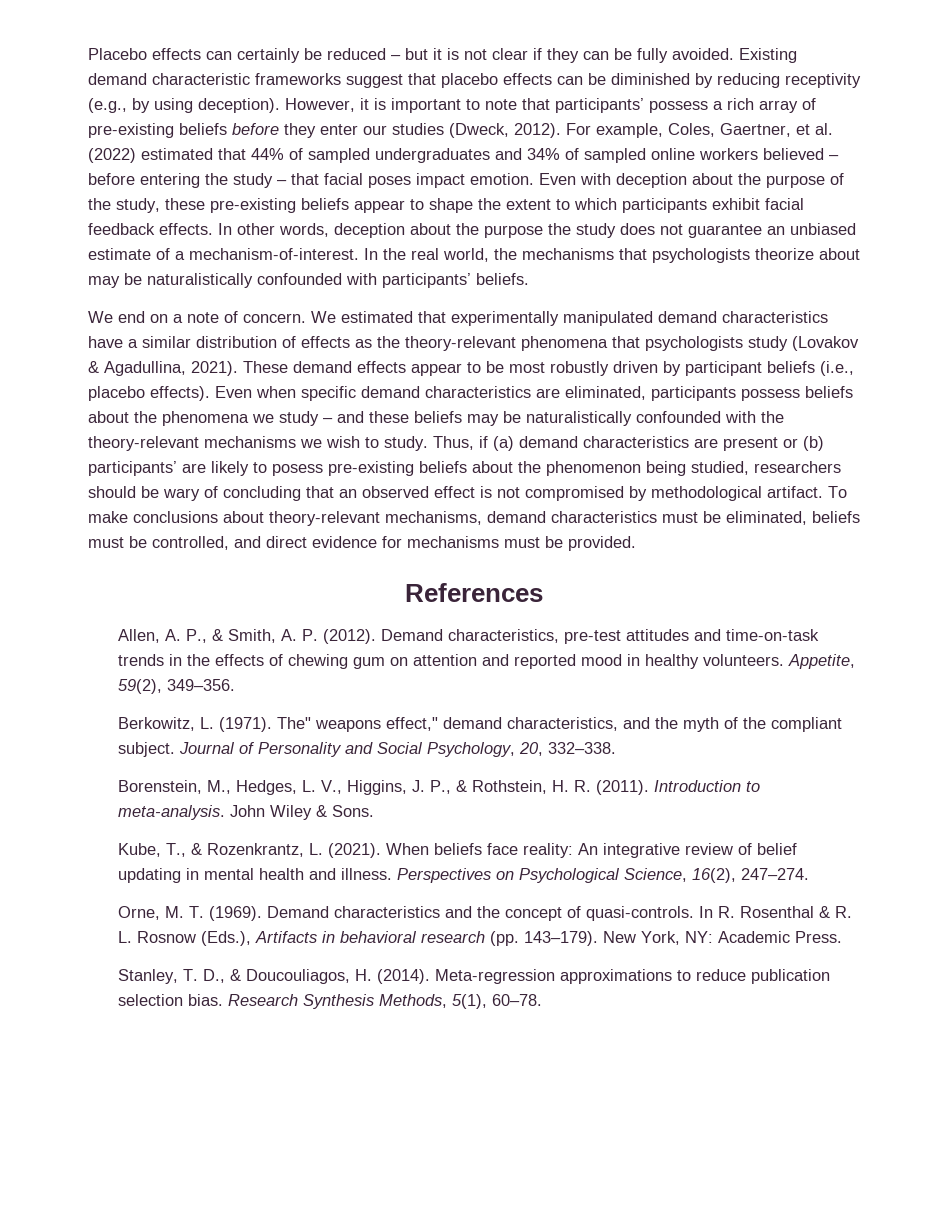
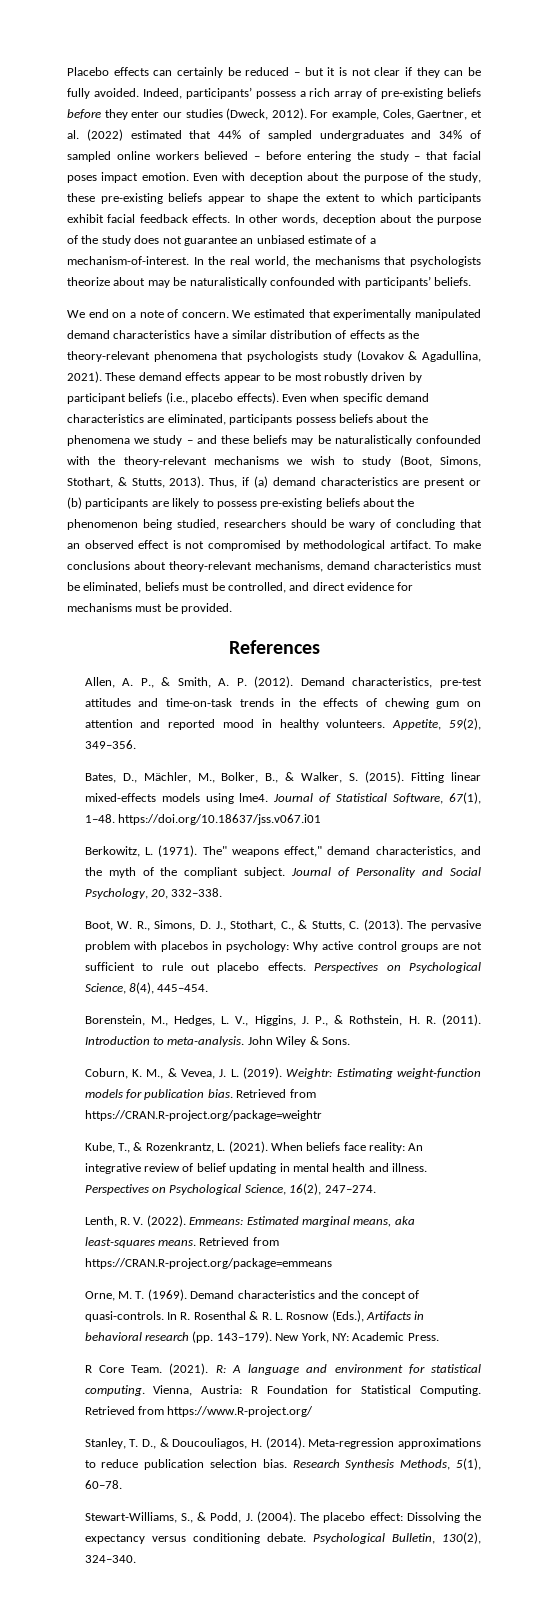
[739,48,797,63] [88,73,861,88] [88,98,550,113] Existing demand characteristic frameworks suggest that placebo effects can be diminished by reducing receptivity (e.g., by using deception). However, it is important to note that -> [142,88,182,99] Indeed,
(543, 231) none -> [67,235,78,244] of
[384,436,428,451] study. -> [362,455,481,467] [67,476,205,488] study (Boot, Simons, Stothart, & Stutts, 2013).
[88,461,177,476] participants’ -> [85,498,149,509] participants
[272,464,323,476] posess -> [216,501,257,509] possess
(235, 685) none -> [84,771,481,783] [84,792,482,804] [84,814,322,825] // Bates, D., Mächler, M., Bolker, B., & Walker, S. (2015). Fitting linear mixed-effects models using lme4. Journal of Statistical Software, 67(1), 1–48. https://doi.org/10.18637/jss.v067.i01
(616, 748) none -> [84,919,481,931] [84,941,482,952] [84,962,481,973] [84,982,209,994] // Boot, W. R., Simons, D. J., Stothart, C., & Stutts, C. (2013). The pervasive problem with placebos in psychology: Why active control groups are not sufficient to rule out placebo effects. Perspectives on Psychological Science, 8(4), 445–454.
(374, 811) none -> [84,1067,481,1079] [84,1089,316,1100] [84,1110,322,1121] // Coburn, K. M., & Vevea, J. L. (2019). Weightr: Estimating weight-function models for publication bias. Retrieved from https://CRAN.R-project.org/package=weightr
(809, 874) none -> [84,1215,415,1227] [84,1237,279,1248] [84,1258,332,1269] // Lenth, R. V. (2022). Emmeans: Estimated marginal means, aka least-squares means. Retrieved from https://CRAN.R-project.org/package=emmeans
(842, 937) none -> [84,1363,481,1375] [84,1385,481,1396] [84,1406,314,1417] // R Core Team. (2021). R: A language and environment for statistical computing. Vienna, Austria: R Foundation for Statistical Computing. Retrieved from https://www.R-project.org/
(542, 1000) none -> [84,1511,481,1523] [84,1532,481,1544] [84,1555,136,1563] // Stewart-Williams, S., & Podd, J. (2004). The placebo effect: Dissolving the expectancy versus conditioning debate. Psychological Bulletin, 130(2), 324–340.

